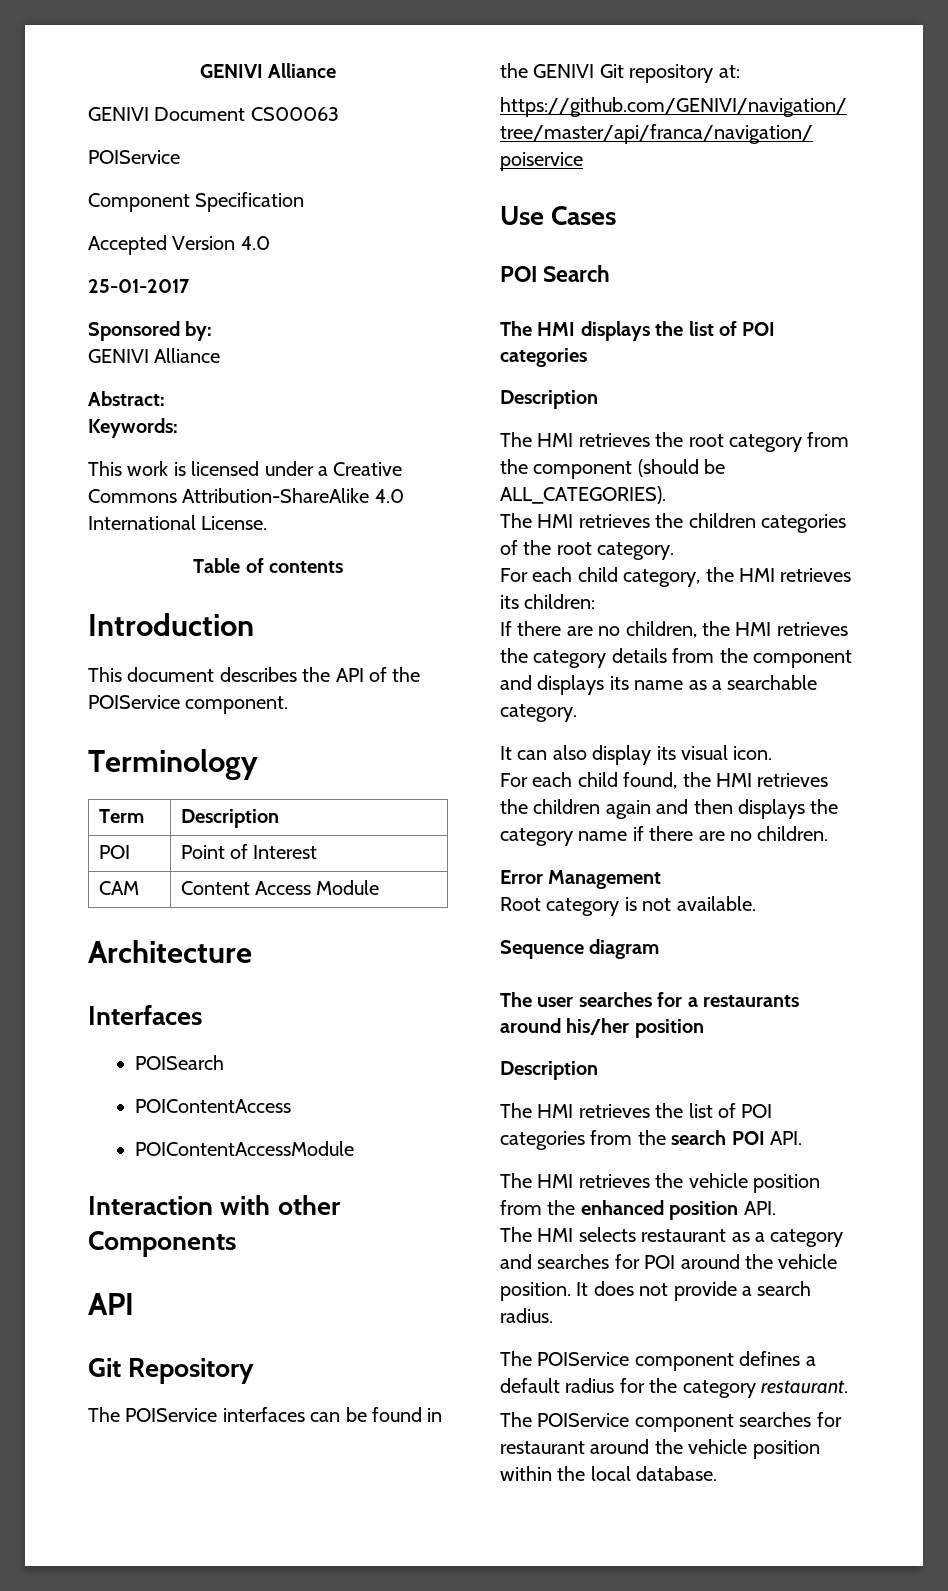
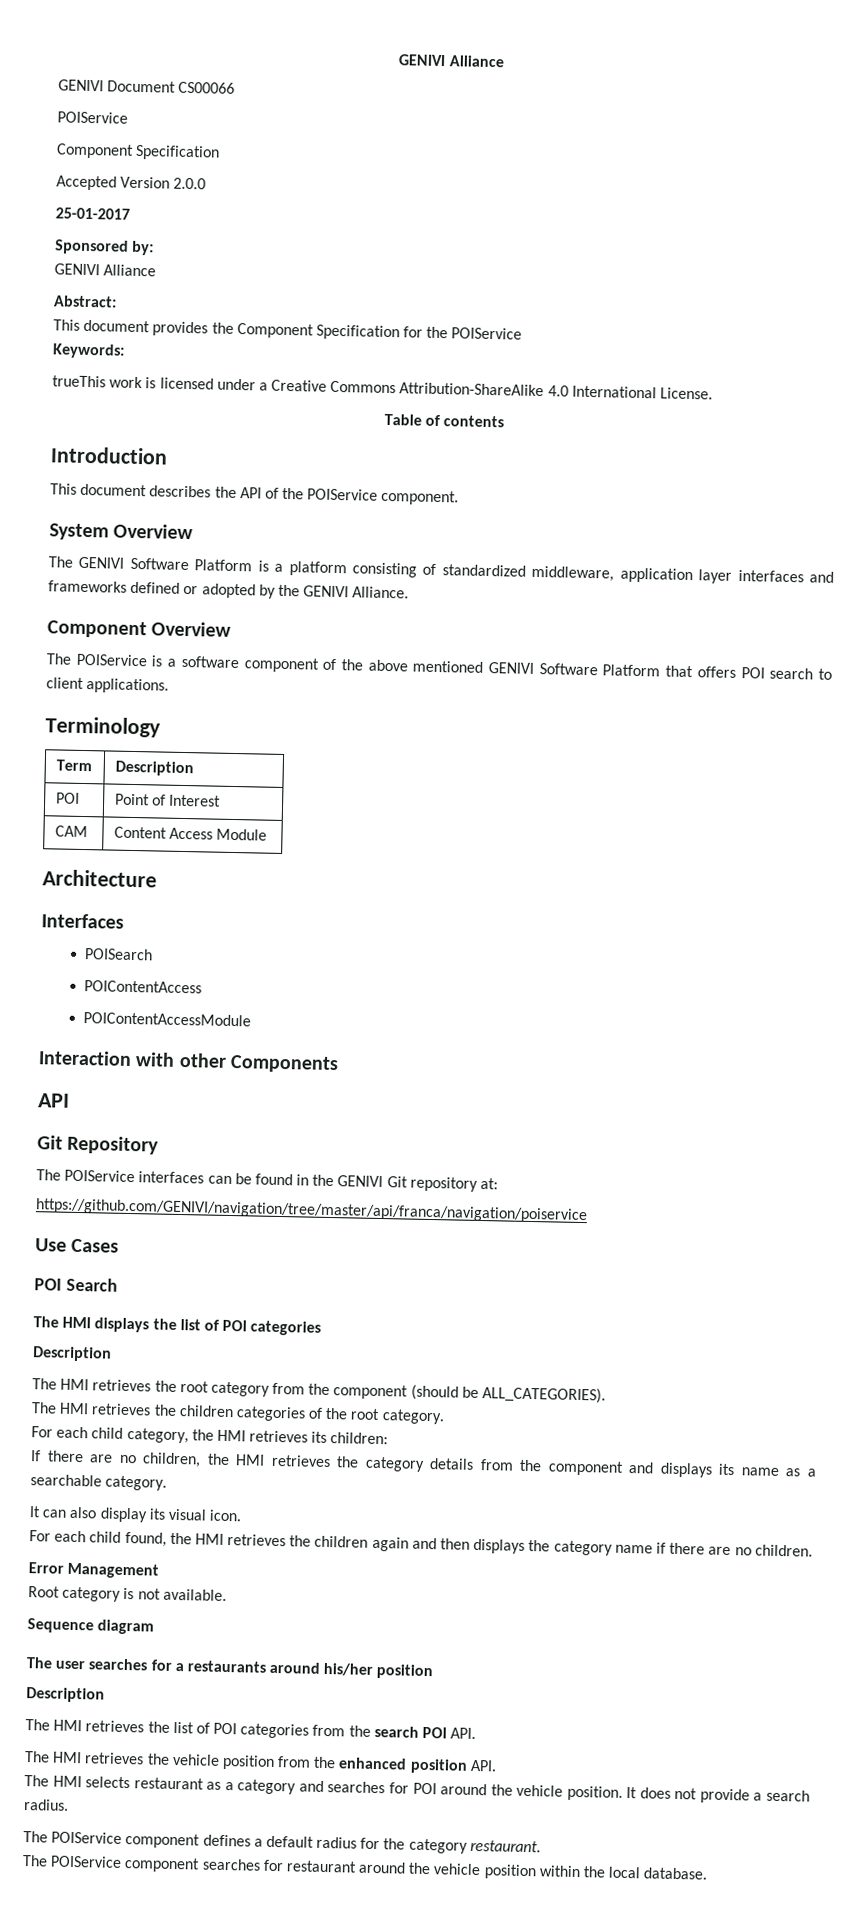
[250,107,339,121] CS00063 -> [178,81,236,94] CS00066
[240,236,270,250] 4.0 -> [173,177,207,190] 2.0.0
(165, 398) none -> [53,319,523,341] // This document provides the Component Specification for the POIService
[88,461,122,476] This -> [52,375,106,388] trueThis
(289, 705) none -> [49,523,194,541] [48,556,835,584] [48,580,410,599] [47,620,232,639] [46,653,833,680] [46,677,170,694] // System Overview // The GENIVI Software Platform is a platform consisting of standardized middleware, application layer interfaces and frameworks defined or adopted by the GENIVI Alliance. // Component Overview // The POIService is a software component of the above mentioned GENIVI Software Platform that offers POI search to client applications.

